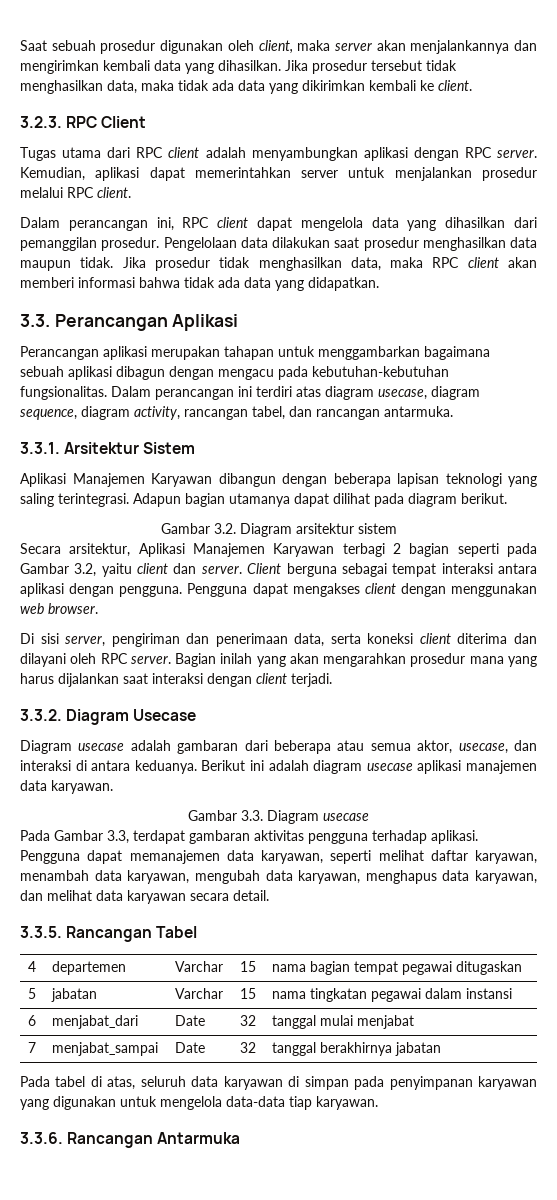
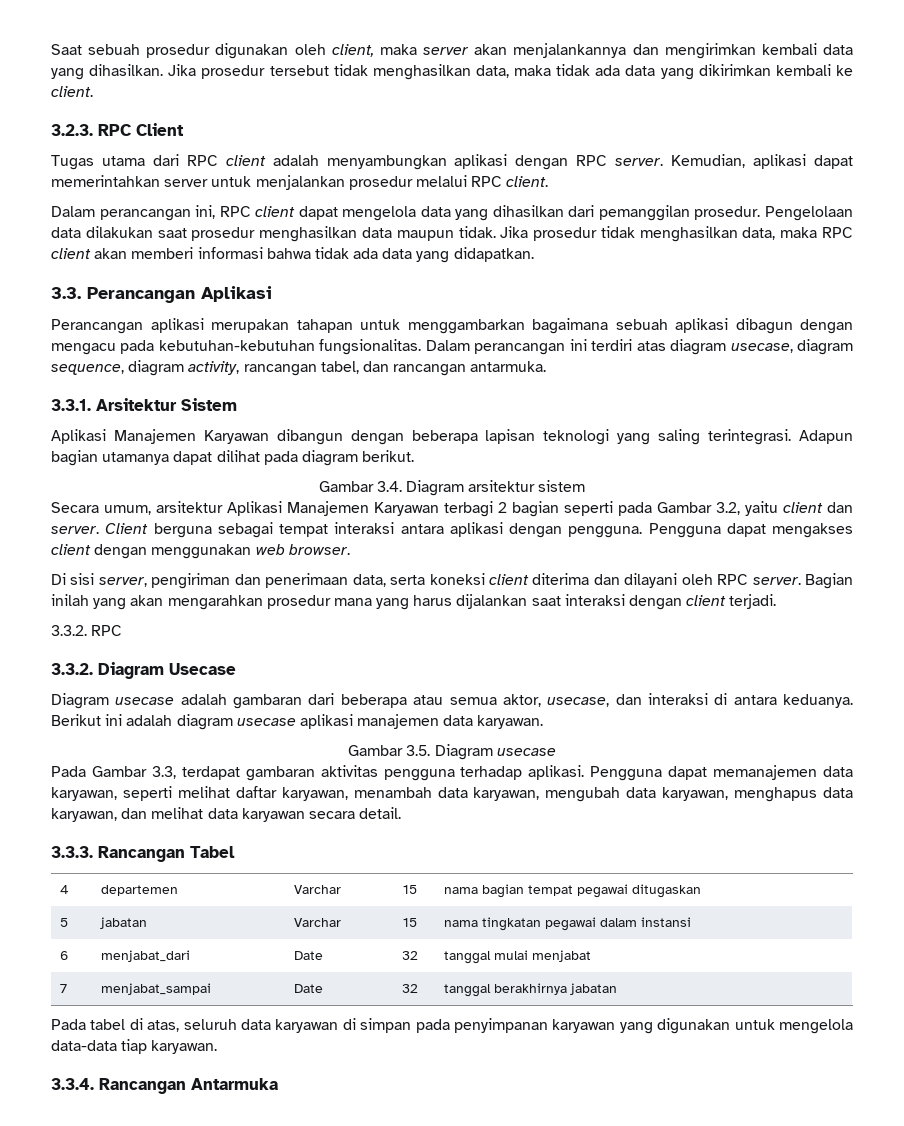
[213,523,236,534] 3.2. -> [376,481,402,492] 3.4.
[69,543,131,557] arsitektur, -> [104,501,223,515] umum, arsitektur
(332, 680) none -> [51,625,123,636] // 3.3.2. RPC
[241,810,263,821] 3.3. -> [406,745,431,756] 3.5.
[20,926,62,938] 3.3.5. -> [51,846,93,858] 3.3.3.
[20,1132,63,1144] 3.3.6. -> [51,1078,94,1090] 3.3.4.

